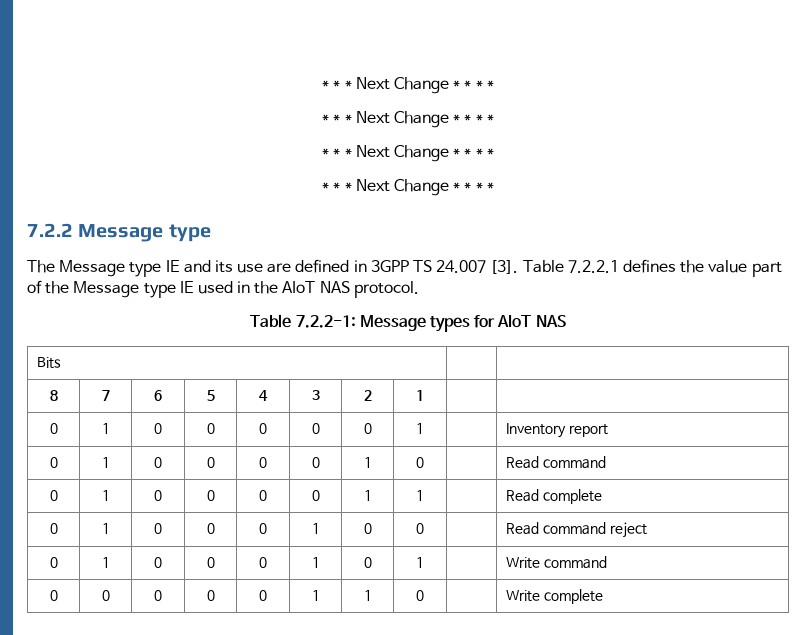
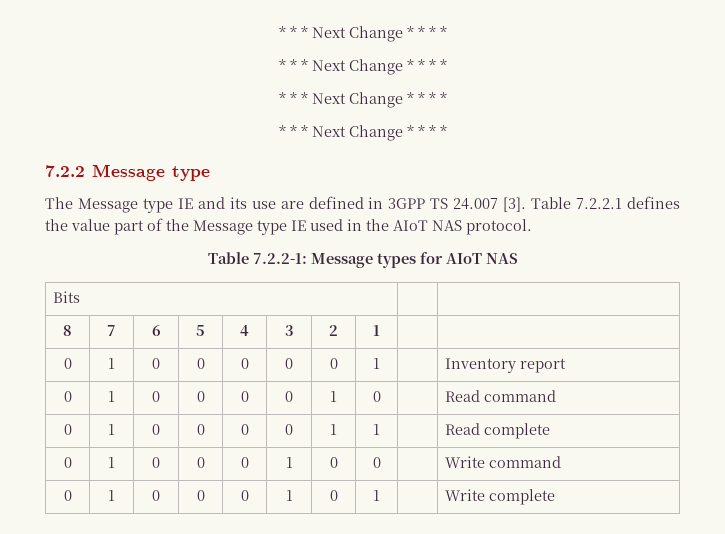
[506,522,647,538] Read command reject -> [444,456,561,468] Write command
[506,556,608,569] [49,590,58,601] [101,590,110,601] [154,590,162,601] [206,590,215,601] [259,590,267,601] [311,590,320,601] [363,590,372,601] [416,590,424,601] | Write command // 0 | 0 | 0 | 0 | 0 | 1 | 1 | 0 | -> (380, 495) none

